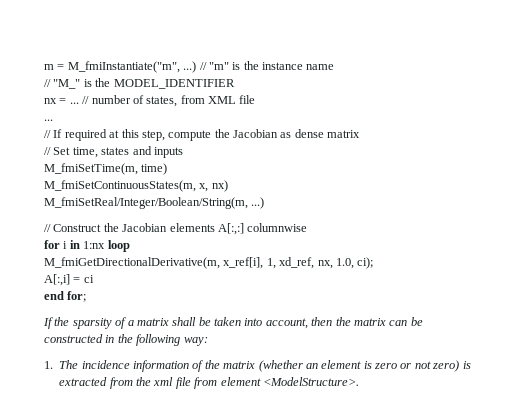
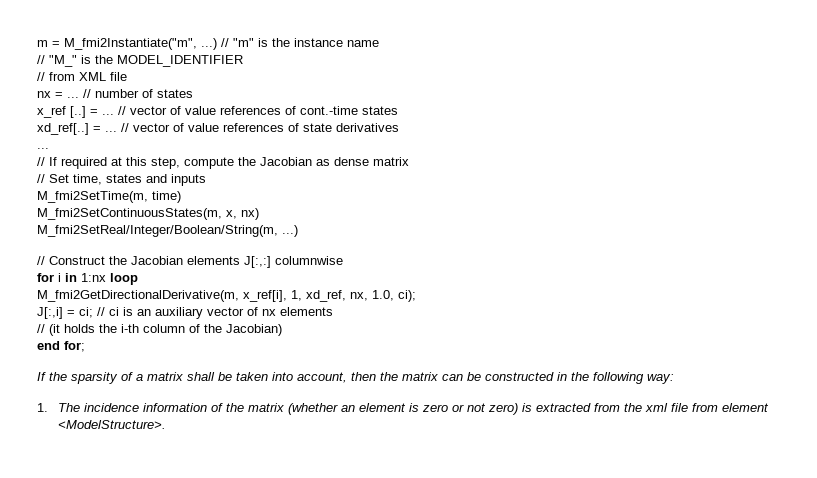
[67,61,180,73] M_fmiInstantiate("m", -> [64,38,197,50] M_fmi2Instantiate("m",
(235, 84) none -> [37,72,127,81] // // from XML file
[146,95,256,107] states, from XML file -> [157,89,193,98] [37,106,398,118] [37,123,399,135] states // x_ref [..] = ... // vector of value references of cont.-time states // xd_ref[..] = ... // vector of value references of state derivatives
[44,163,138,175] M_fmiSetTime(m, -> [37,191,148,203] M_fmi2SetTime(m,
[44,180,196,192] M_fmiSetContinuousStates(m, -> [37,208,222,220] M_fmi2SetContinuousStates(m,
[44,197,248,209] M_fmiSetReal/Integer/Boolean/String(m, -> [37,225,278,237] M_fmi2SetReal/Integer/Boolean/String(m,
[217,223,244,235] A[:,:] -> [244,256,271,268] J[:,:]
[44,257,220,269] M_fmiGetDirectionalDerivative(m, -> [37,290,239,302] M_fmi2GetDirectionalDerivative(m,
[44,274,94,286] A[:,i] = ci -> [37,307,333,319] [37,324,282,336] J[:,i] = ci; // ci is an auxiliary vector of nx elements // // (it holds the i-th column of the Jacobian)

